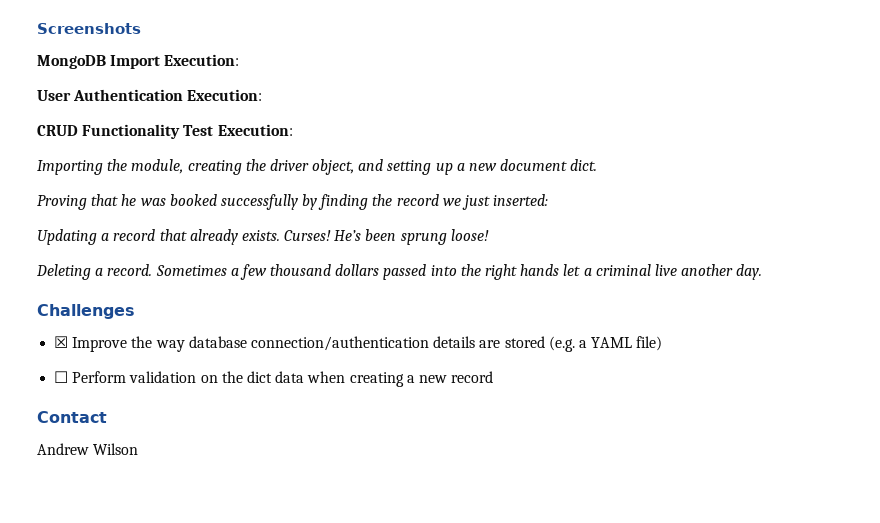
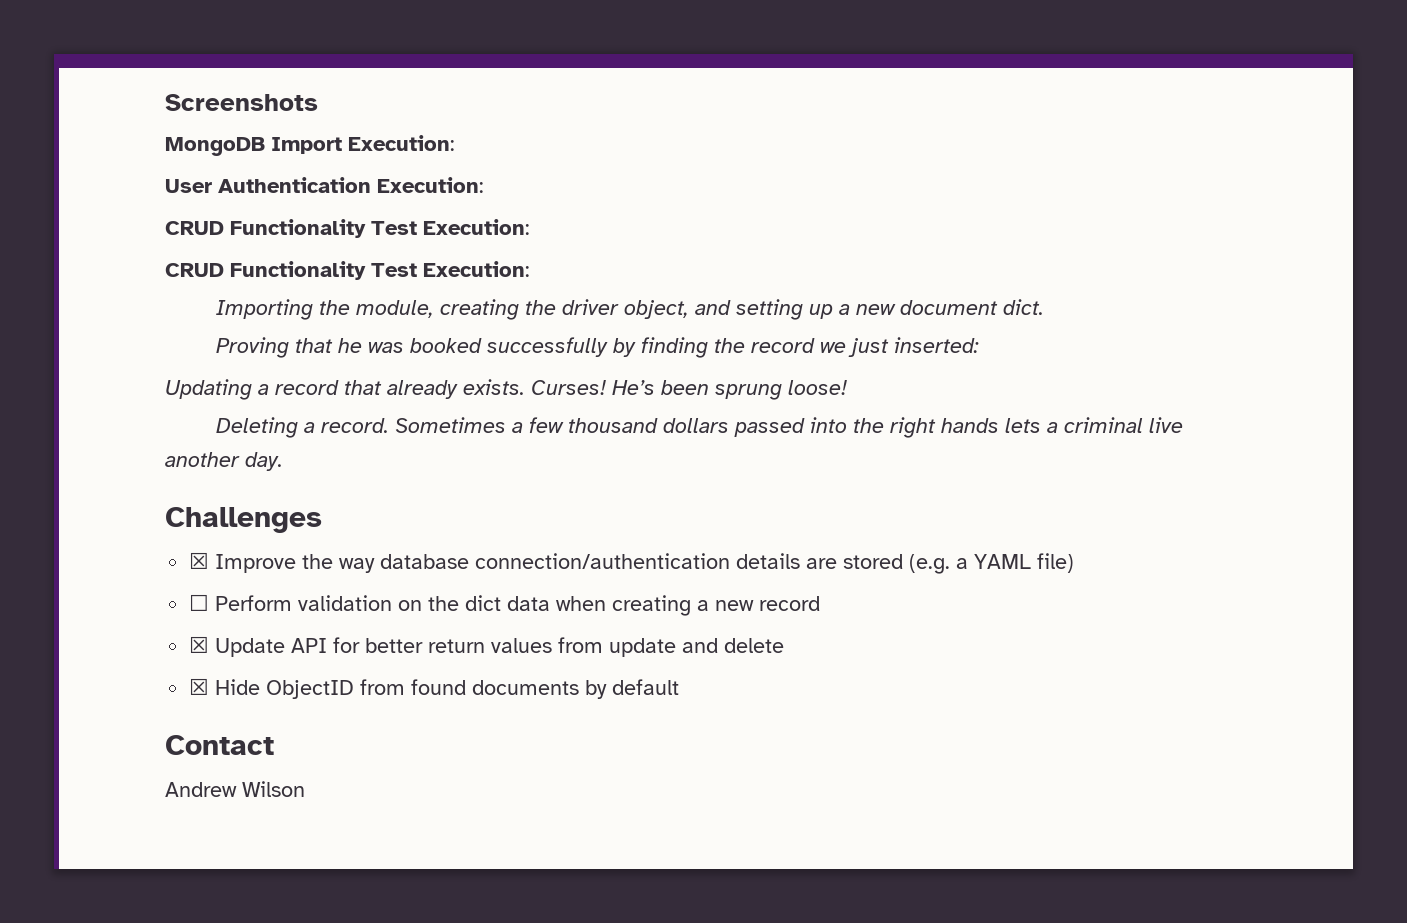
(293, 130) none -> [165,261,530,280] // CRUD Functionality Test Execution:
[563,264,581,276] let -> [1005,418,1042,433] lets
(494, 377) none -> [189,636,785,657] [189,678,680,699] // ☒ Update API for better return values from update and delete // ☒ Hide ObjectID from found documents by default

